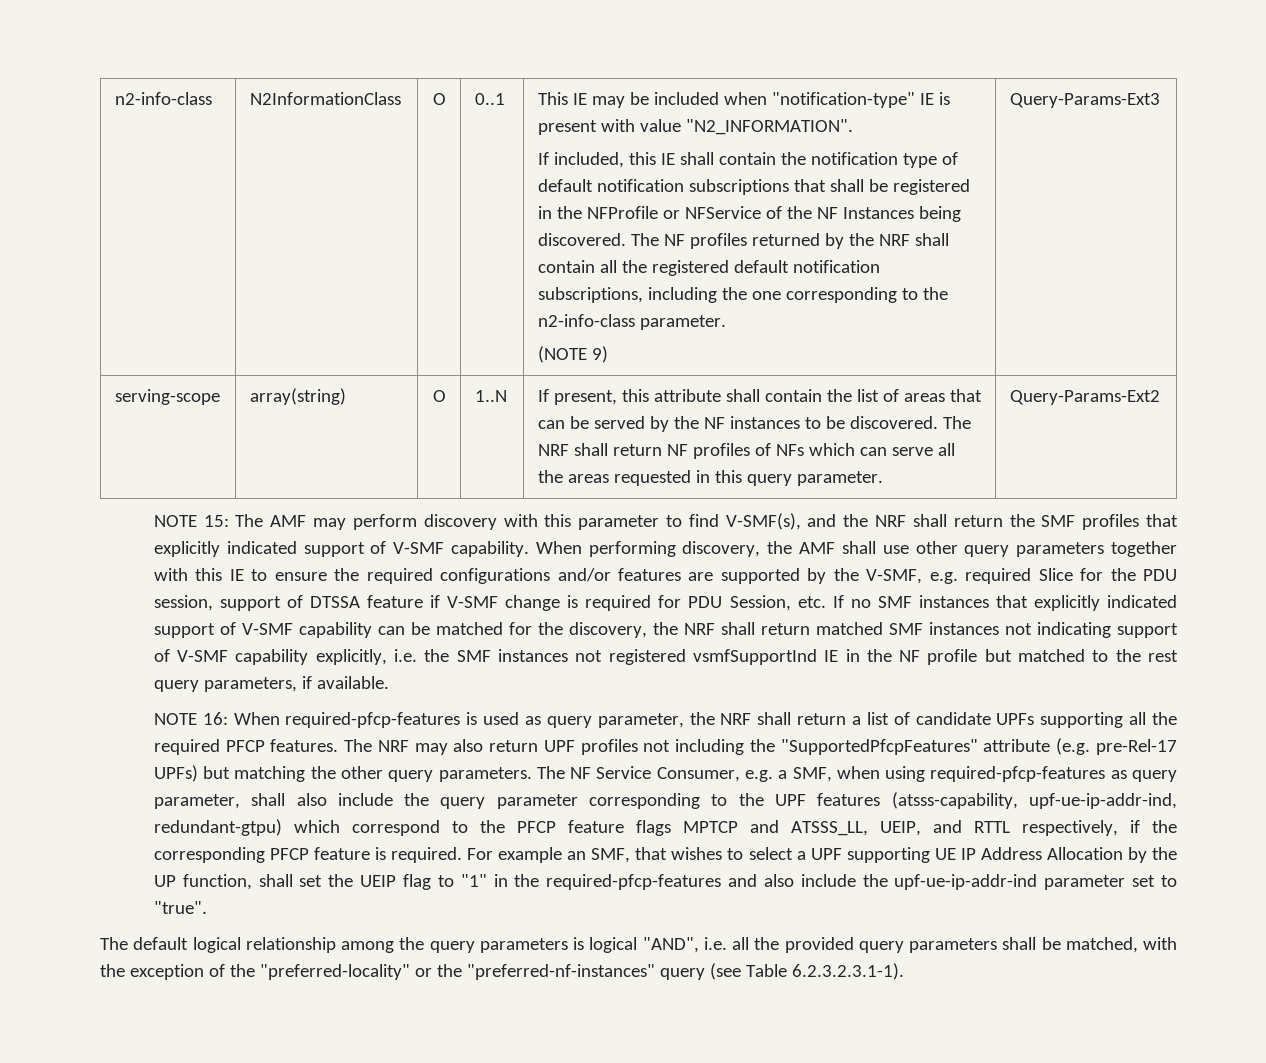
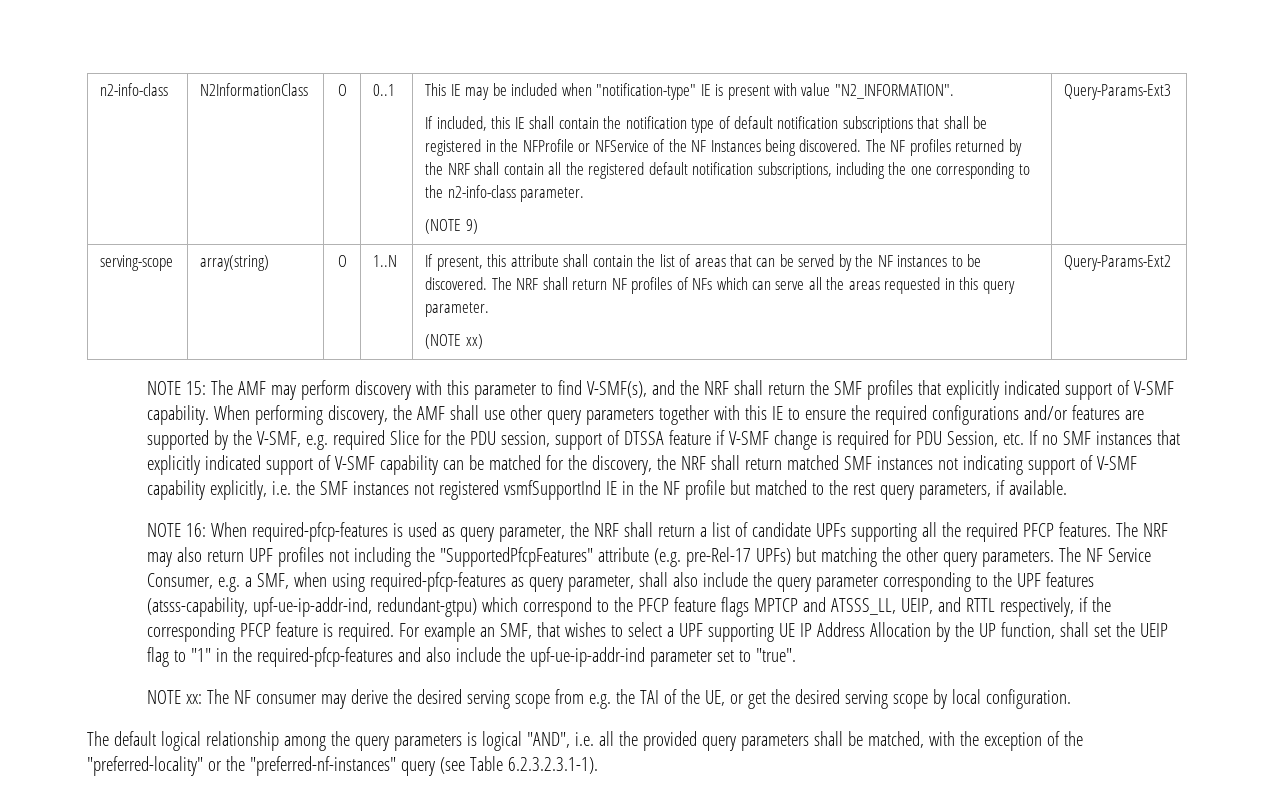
(883, 478) none -> [425,334,483,349] // (NOTE xx)
(207, 907) none -> [146,689,1071,709] // NOTE xx: The NF consumer may derive the desired serving scope from e.g. the TAI of the UE, or get the desired serving scope by local configuration.

